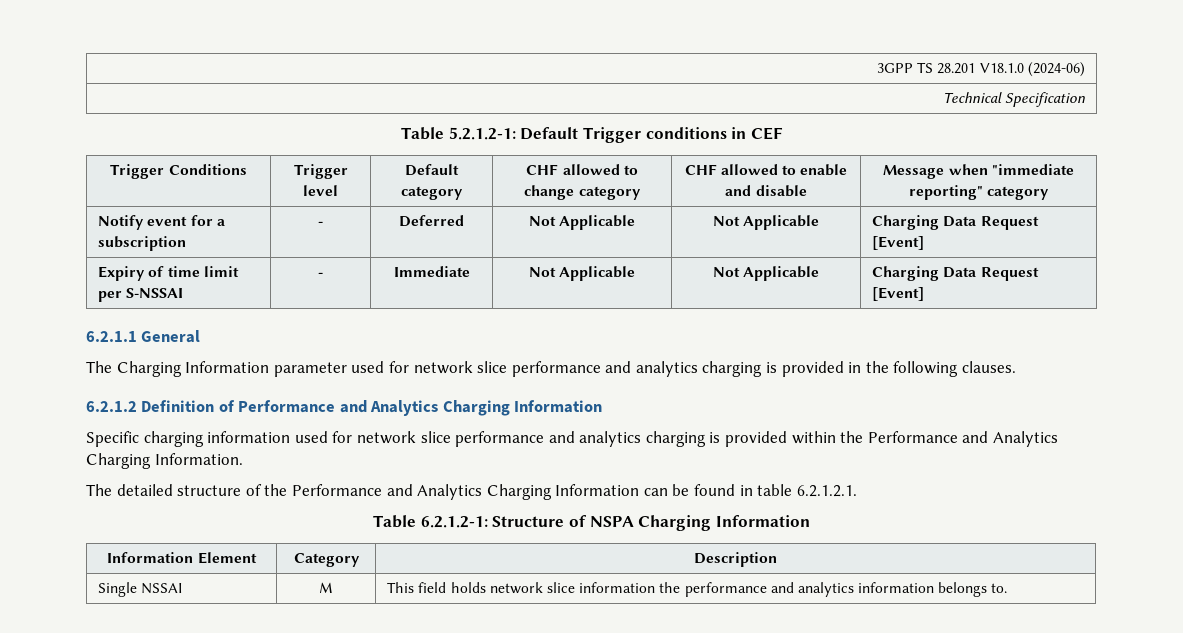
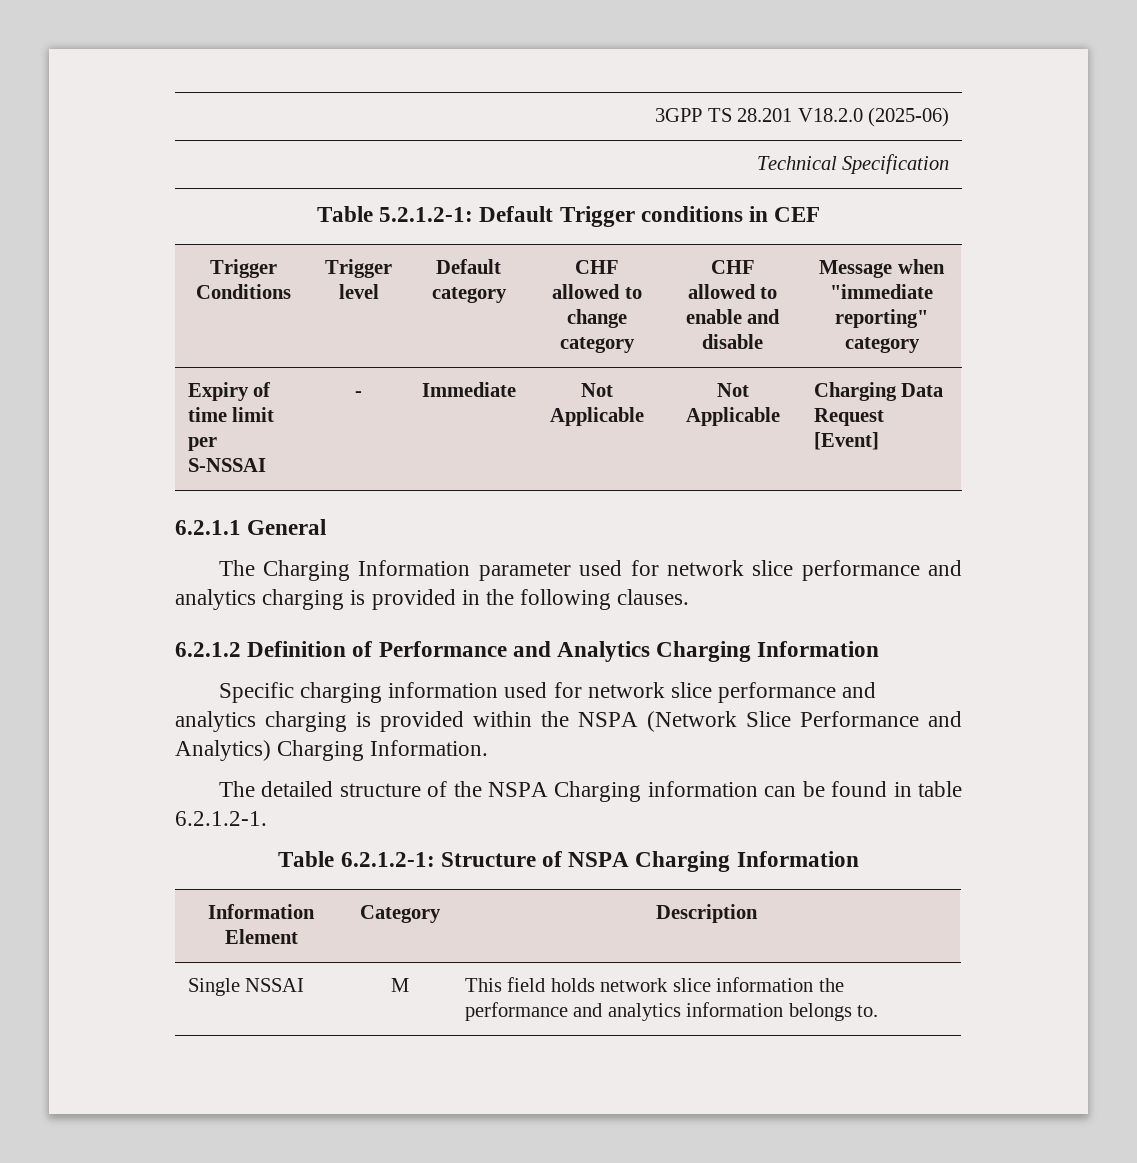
[979,62,1085,77] V18.1.0 (2024-06) -> [797,107,950,127] V18.2.0 (2025-06)
[98,215,225,230] [98,236,187,251] [318,221,323,226] [399,215,464,227] [528,215,636,230] [712,215,820,230] [872,215,1039,230] [872,236,925,250] // Notify event for a subscription | - | Deferred | Not Applicable | Not Applicable | Charging Data Request [Event] -> (920, 345) none
[867,431,1059,447] Performance and Analytics -> [578,711,962,732] [175,740,271,761] NSPA (Network Slice Performance and Analytics)
[291,484,640,500] Performance and Analytics Charging Information -> [487,781,758,802] NSPA Charging information
[796,485,857,497] 6.2.1.2.1. -> [175,811,267,826] 6.2.1.2-1.

